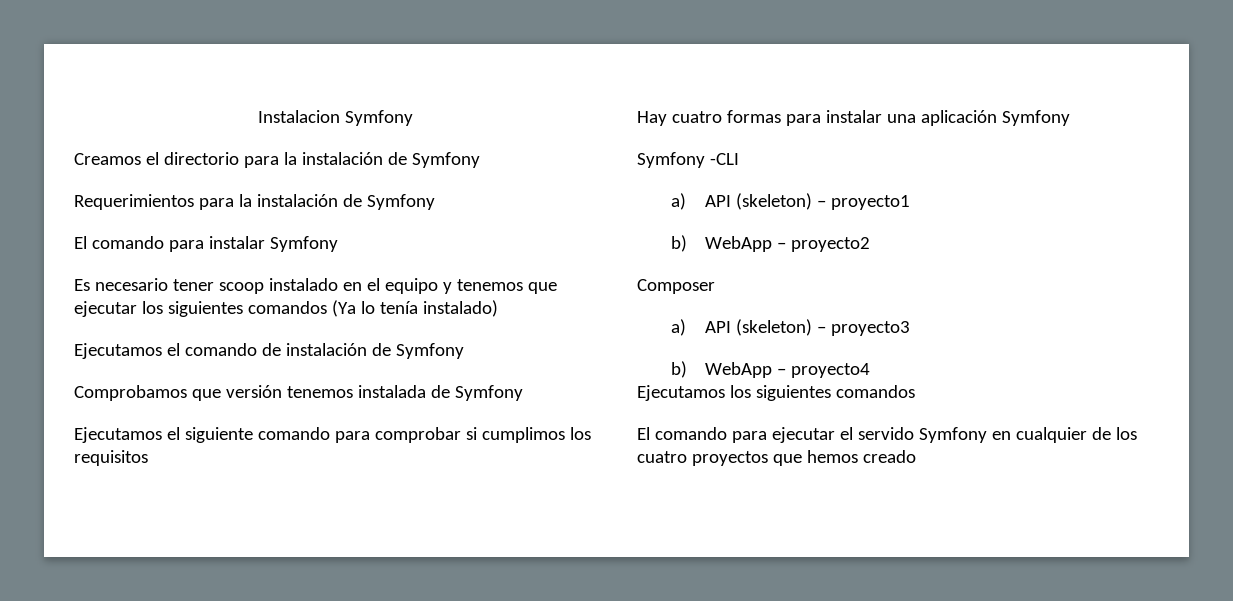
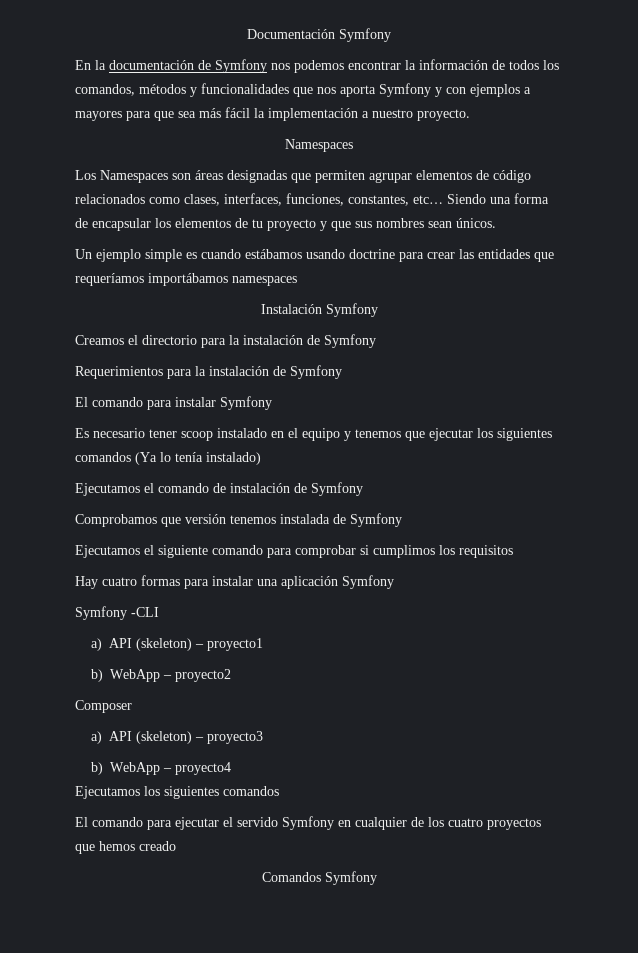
[257,110,340,123] Instalacion -> [247,28,391,42] [75,59,559,73] [75,83,531,97] [75,107,470,121] [285,139,353,152] [75,170,531,183] [75,193,549,206] [75,218,496,231] [75,249,554,262] [75,273,297,286] [260,304,322,314] Documentación Symfony // En la documentación de Symfony nos podemos encontrar la información de todos los comandos, métodos y funcionalidades que nos aporta Symfony y con ejemplos a mayores para que sea más fácil la implementación a nuestro proyecto. // Namespaces // Los Namespaces son áreas designadas que permiten agrupar elementos de código relacionados como clases, interfaces, funciones, constantes, etc… Siendo una forma de encapsular los elementos de tu proyecto y que sus nombres sean únicos. // Un ejemplo simple es cuando estábamos usando doctrine para crear las entidades que requeríamos importábamos namespaces // Instalación
(916, 456) none -> [261,871,377,885] // Comandos Symfony

